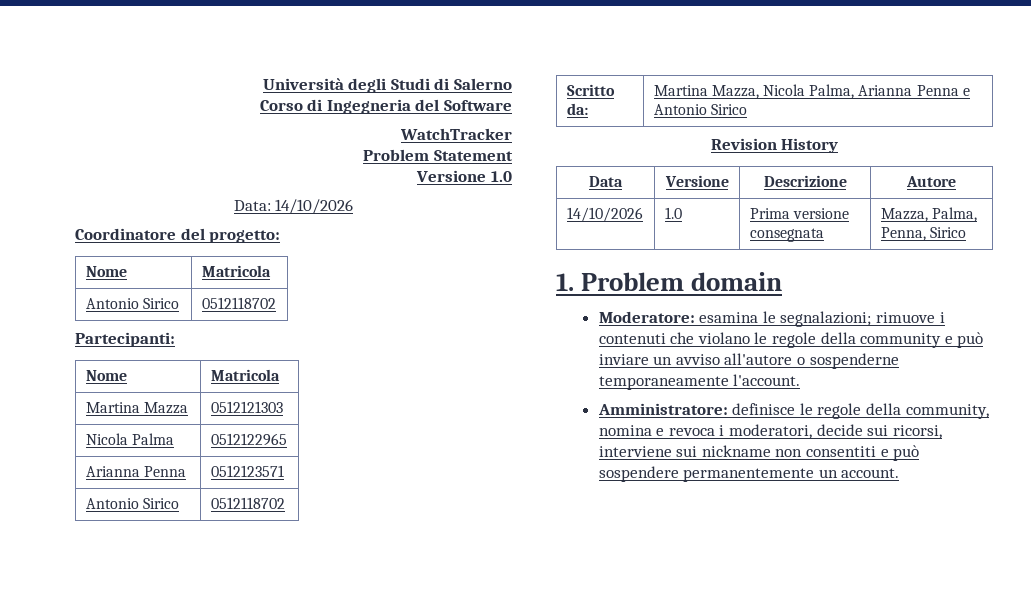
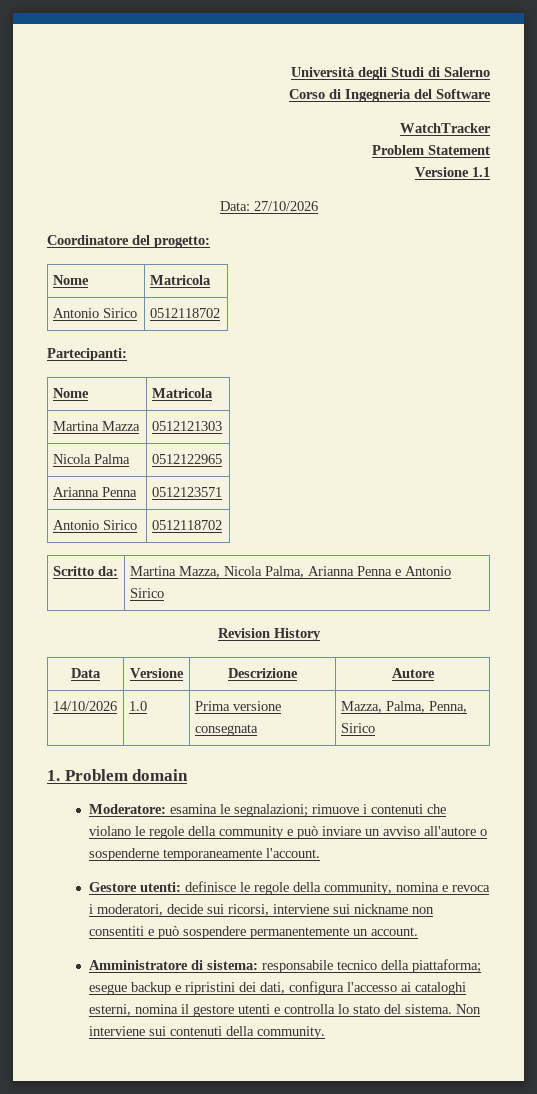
[490,171,512,182] 1.0 -> [472,167,490,177] 1.1
[275,199,354,214] 14/10/2026 -> [253,201,318,211] 27/10/2026
[597,403,728,415] Amministratore: -> [89,882,182,892] Gestore utenti:
(900, 473) none -> [89,959,482,973] [89,981,467,995] [89,1004,482,1017] [89,1026,326,1039] // Amministratore di sistema: responsabile tecnico della piattaforma; esegue backup e ripristini dei dati, configura l'accesso ai cataloghi esterni, nomina il gestore utenti e controlla lo stato del sistema. Non interviene sui contenuti della community.

